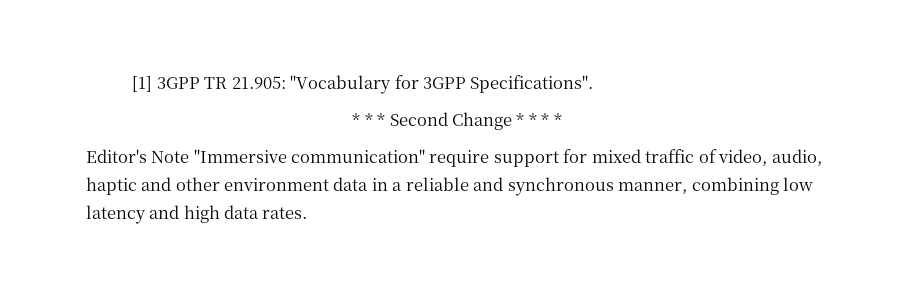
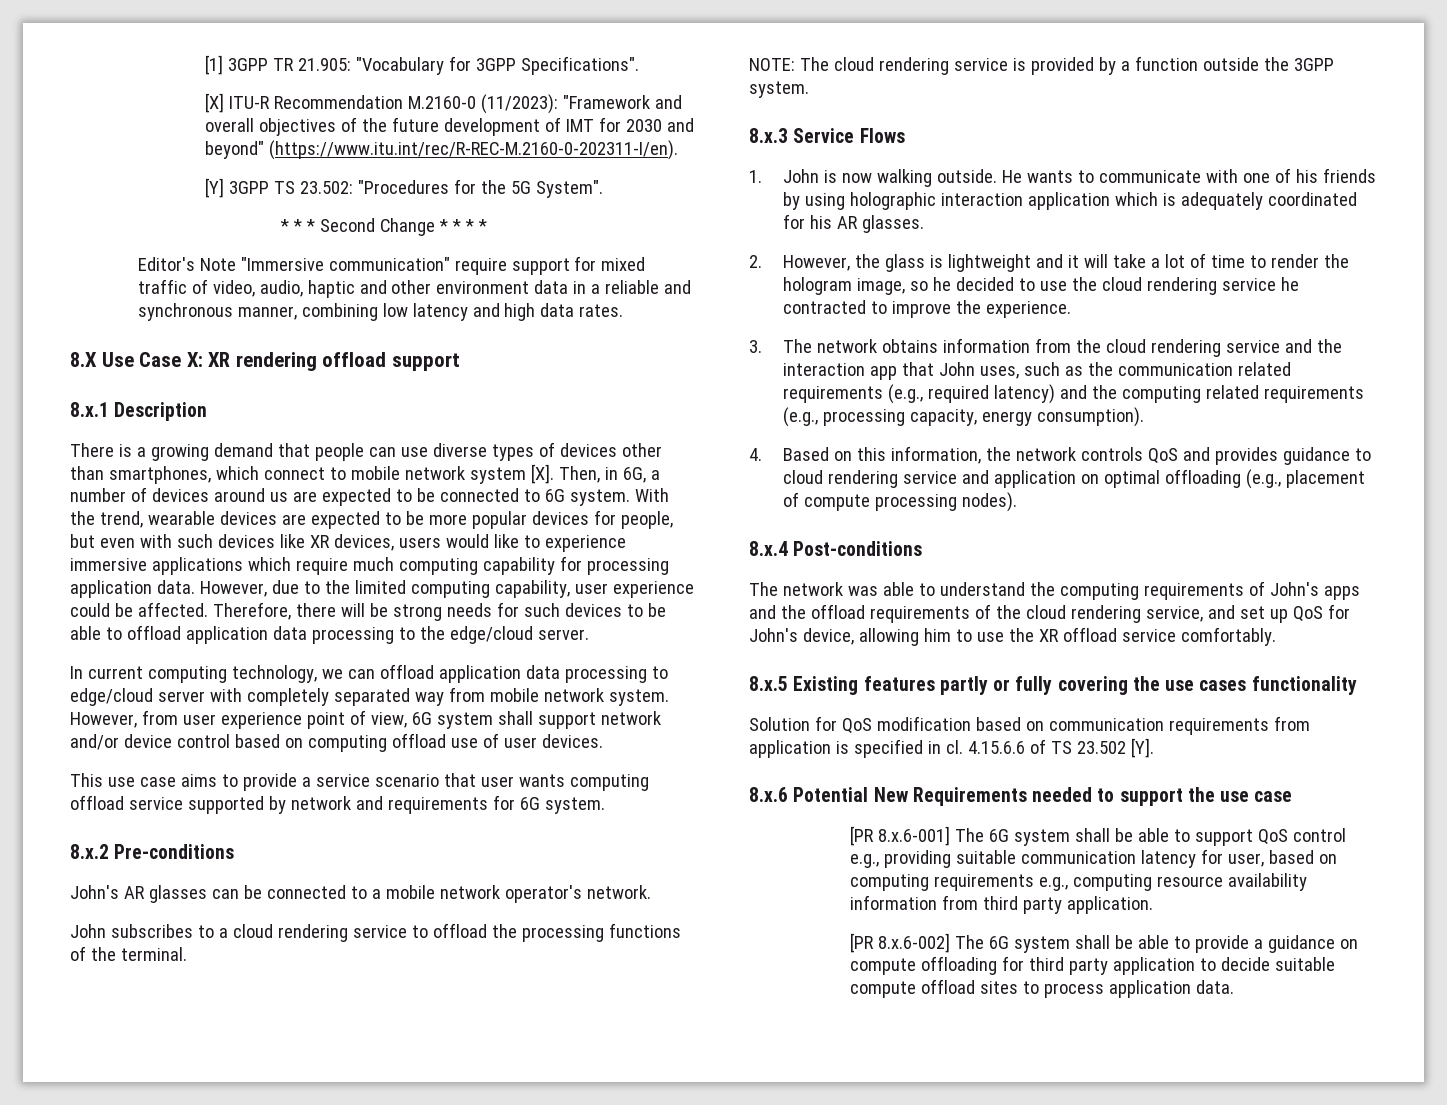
(594, 84) none -> [205,93,683,114] [205,117,694,136] [205,140,679,160] [205,178,604,198] // [X] ITU-R Recommendation M.2160-0 (11/2023): "Framework and overall objectives of the future development of IMT for 2030 and beyond" (https://www.itu.int/rec/R-REC-M.2160-0-202311-I/en). // [Y] 3GPP TS 23.502: "Procedures for the 5G System".
(308, 213) none -> [70,352,460,371] [70,402,208,421] [70,442,662,461] [70,464,660,484] [70,487,669,506] [70,510,673,529] [70,534,626,552] [70,556,669,575] [70,580,694,598] [70,602,666,621] [70,625,589,644] [70,664,668,683] [70,687,669,706] [70,710,661,729] [70,733,603,752] [70,773,649,791] [70,795,605,814] [70,844,235,859] [70,885,651,903] [70,923,681,942] [70,946,187,961] [749,56,1334,75] [749,81,809,98] [749,128,905,143] [749,168,1376,187] [782,192,1357,210] [782,214,924,233] [749,253,1349,272] [782,277,1299,295] [782,300,1071,318] [749,338,1342,357] [782,362,1291,380] [782,384,1364,404] [782,407,1144,427] [749,446,1371,465] [782,469,1365,489] [782,492,1017,512] [749,541,923,556] [749,581,1360,600] [749,604,1350,623] [749,627,1276,646] [749,676,1357,695] [749,716,1310,735] [749,738,1154,758] [749,787,1293,806] [850,826,1347,846] [850,849,1338,868] [850,873,1308,891] [850,895,1154,914] [850,933,1359,953] [850,956,1336,975] [850,979,1235,998] // 8.X Use Case X: XR rendering offload support // 8.x.1 Description // There is a growing demand that people can use diverse types of devices other than smartphones, which connect to mobile network system [X]. Then, in 6G, a number of devices around us are expected to be connected to 6G system. With the trend, wearable devices are expected to be more popular devices for people, but even with such devices like XR devices, users would like to experience immersive applications which require much computing capability for processing application data. However, due to the limited computing capability, user experience could be affected. Therefore, there will be strong needs for such devices to be able to offload application data processing to the edge/cloud server. // In current computing technology, we can offload application data processing to edge/cloud server with completely separated way from mobile network system. However, from user experience point of view, 6G system shall support network and/or device control based on computing offload use of user devices. // This use case aims to provide a service scenario that user wants computing offload service supported by network and requirements for 6G system. // 8.x.2 Pre-conditions // John's AR glasses can be connected to a mobile network operator's network. // John subscribes to a cloud rendering service to offload the processing functions of the terminal. // NOTE: The cloud rendering service is provided by a function outside the 3GPP system. // 8.x.3 Service Flows // 1. John is now walking outside. He wants to communicate with one of his friends by using holographic interaction application which is adequately coordinated for his AR glasses. // 2. However, the glass is lightweight and it will take a lot of time to render the hologram image, so he decided to use the cloud rendering service he contracted to improve the experience. // 3. The network obtains information from the cloud rendering service and the interaction app that John uses, such as the communication related requirements (e.g., required latency) and the computing related requirements (e.g., processing capacity, energy consumption). // 4. Based on this information, the network controls QoS and provides guidance to cloud rendering service and application on optimal offloading (e.g., placement of compute processing nodes). // 8.x.4 Post-conditions // The network was able to understand the computing requirements of John's apps and the offload requirements of the cloud rendering service, and set up QoS for John's device, allowing him to use the XR offload service comfortably. // 8.x.5 Existing features partly or fully covering the use cases functionality // Solution for QoS modification based on communication requirements from application is specified in cl. 4.15.6.6 of TS 23.502 [Y]. // 8.x.6 Potential New Requirements needed to support the use case // [PR 8.x.6-001] The 6G system shall be able to support QoS control e.g., providing suitable communication latency for user, based on computing requirements e.g., computing resource availability information from third party application. // [PR 8.x.6-002] The 6G system shall be able to provide a guidance on compute offloading for third party application to decide suitable compute offload sites to process application data.

